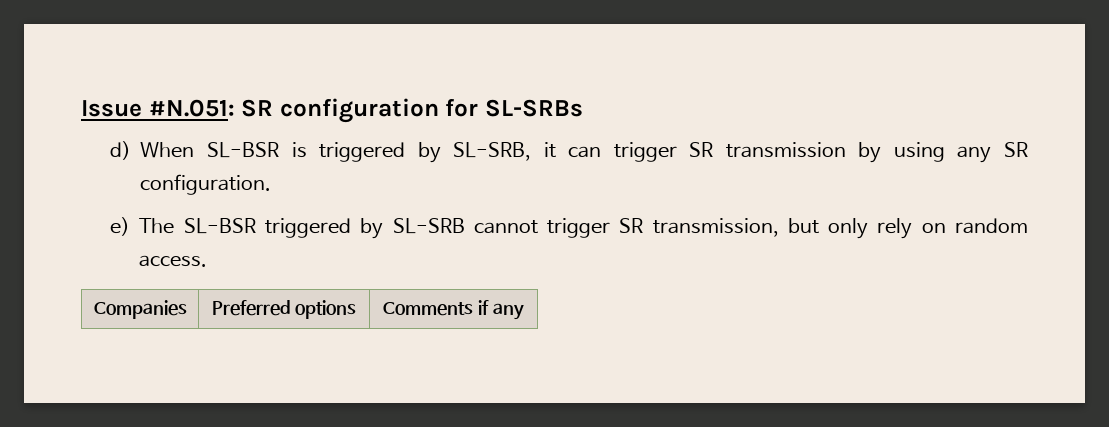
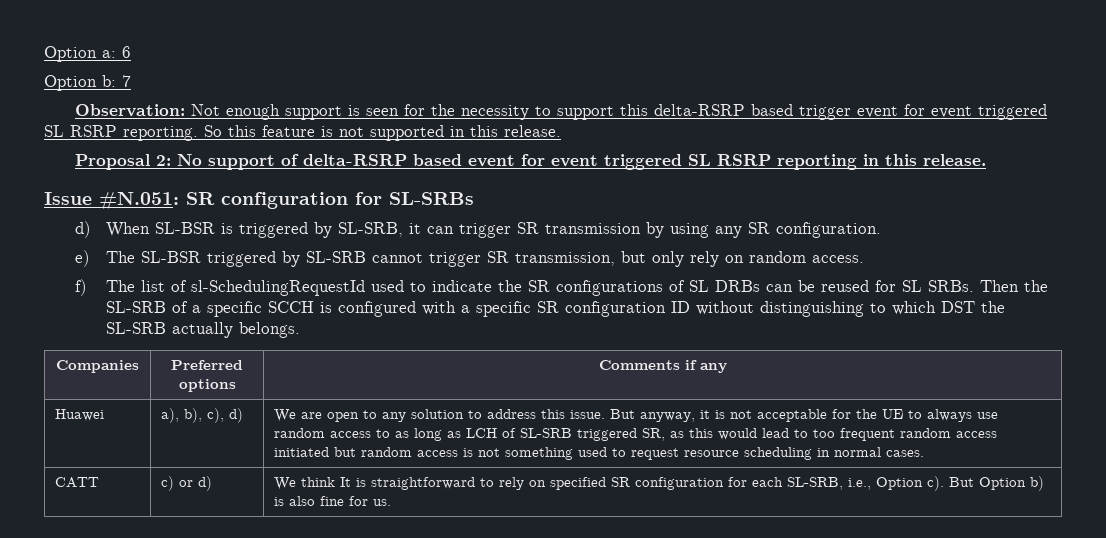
(81, 108) none -> [44,46,131,62] [44,75,131,91] [74,104,1047,120] [44,125,561,141] [74,154,986,170] Option a: 6 // Option b: 7 // Observation: Not enough support is seen for the necessity to support this delta-RSRP based trigger event for event triggered SL RSRP reporting. So this feature is not supported in this release. // Proposal 2: No support of delta-RSRP based event for event triggered SL RSRP reporting in this release. //
(208, 261) none -> [75,279,1049,296] [106,301,1006,317] [106,322,301,338] // f) The list of sl-SchedulingRequestId used to indicate the SR configurations of SL DRBs can be reused for SL SRBs. Then the SL-SRB of a specific SCCH is configured with a specific SR configuration ID without distinguishing to which DST the SL-SRB actually belongs.
(524, 311) none -> [55,409,105,421] [161,408,244,423] [274,409,999,422] [274,428,998,441] [274,447,925,460] [55,477,100,488] [161,476,213,491] [274,476,1045,491] [274,496,392,506] // Huawei | a), b), c), d) | We are open to any solution to address this issue. But anyway, it is not acceptable for the UE to always use random access to as long as LCH of SL-SRB triggered SR, as this would lead to too frequent random access initiated but random access is not something used to request resource scheduling in normal cases. // CATT | c) or d) | We think It is straightforward to rely on specified SR configuration for each SL-SRB, i.e., Option c). But Option b) is also fine for us.

